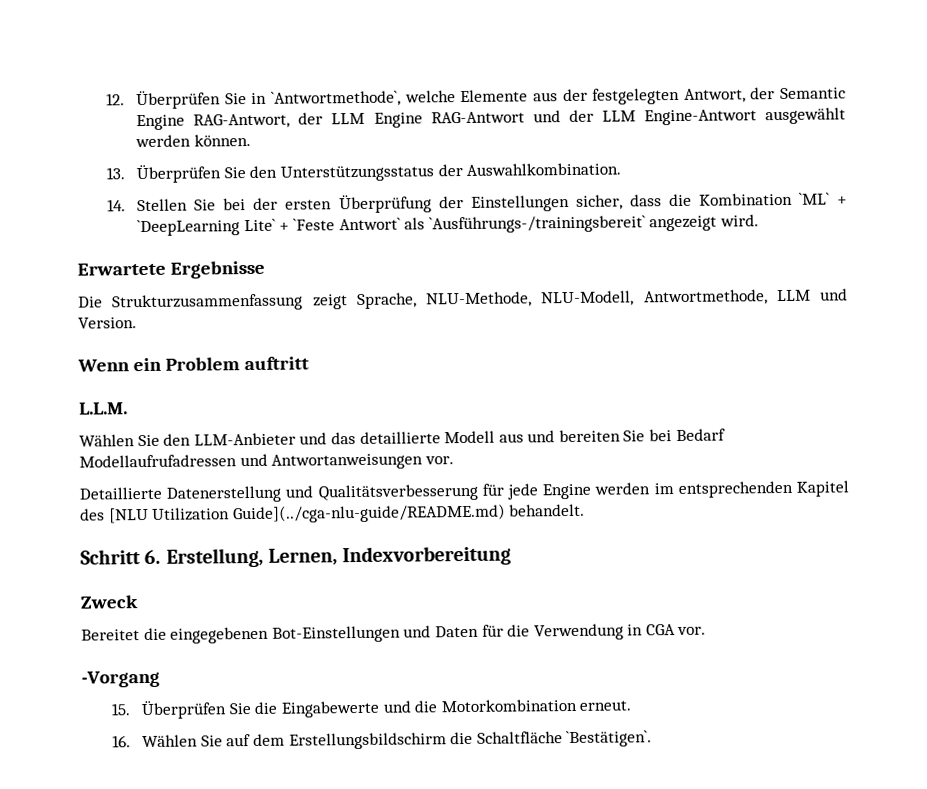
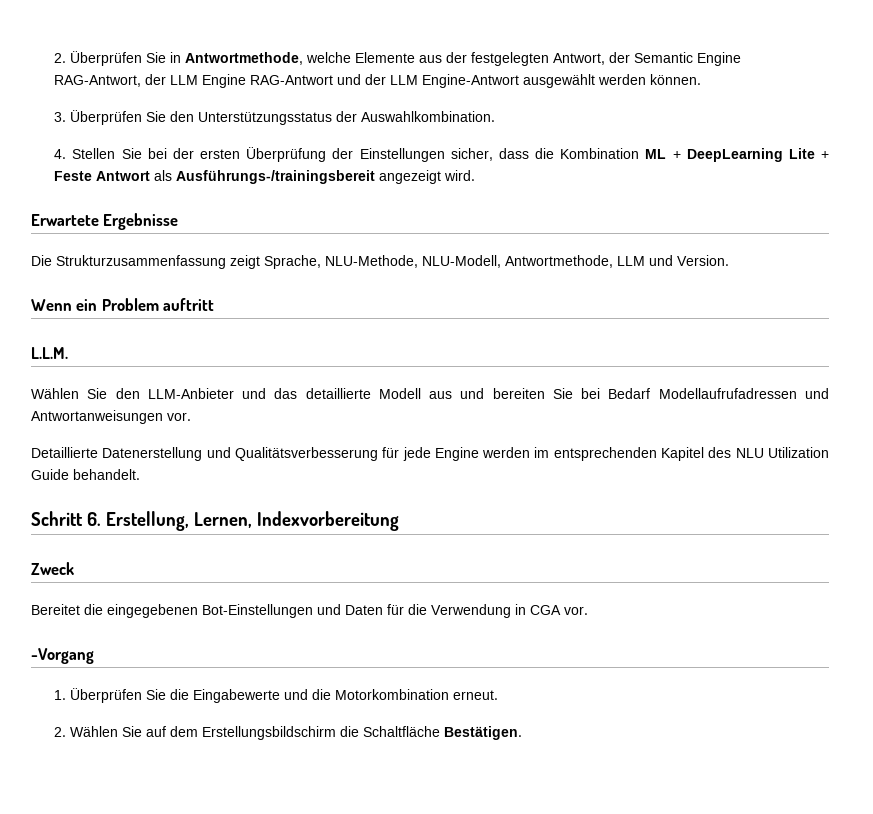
[106,93,126,106] 12. -> [54,53,67,63] 2.
[271,90,402,107] `Antwortmethode`, -> [185,52,304,65] Antwortmethode,
[106,167,126,180] 13. -> [54,112,67,122] 3.
[107,199,127,212] 14. -> [54,149,67,159] 4.
[798,192,847,205] [137,215,646,237] `ML` + `DeepLearning Lite` + `Feste Antwort` als `Ausführungs-/trainingsbereit` -> [645,148,829,162] [54,170,376,184] ML + DeepLearning Lite + Feste Antwort als Ausführungs-/trainingsbereit
[108,503,506,524] [NLU Utilization Guide](../cga-nlu-guide/README.md) -> [735,447,829,458] [31,469,69,480] NLU Utilization Guide
[111,703,132,716] 15. -> [54,690,67,700] 1.
[112,735,132,748] 16. -> [54,727,67,737] 2.
[566,730,653,748] `Bestätigen`. -> [444,726,523,740] Bestätigen.

